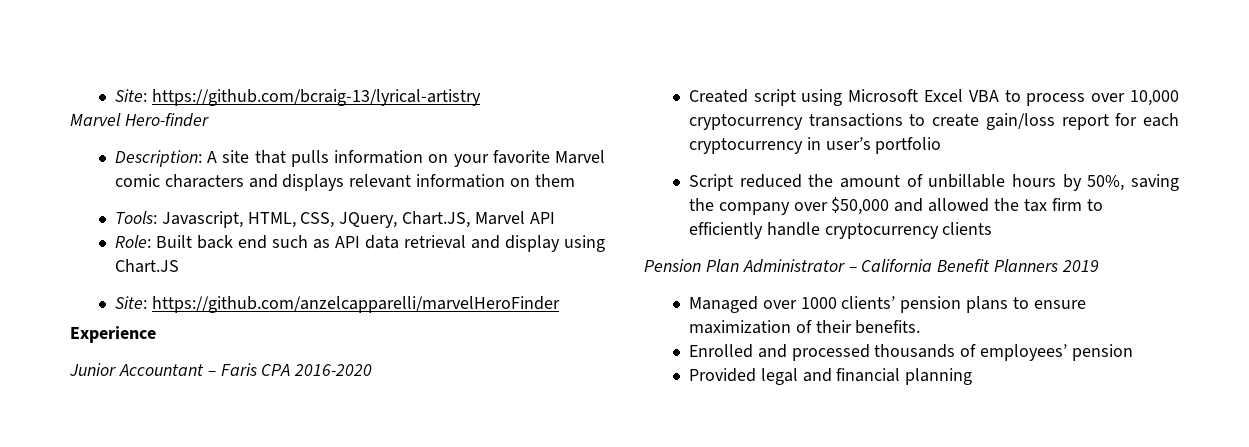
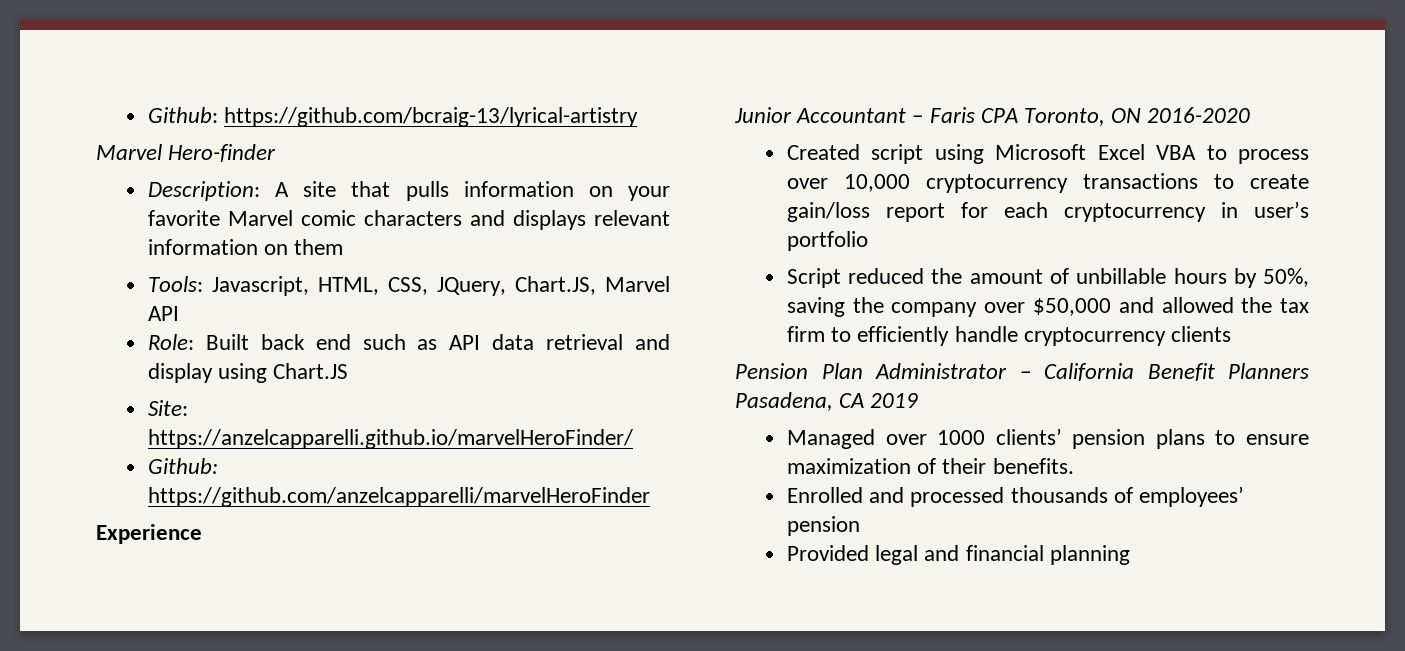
[114,89,147,102] Site: -> [147,107,218,123] Github:
(147, 302) none -> [147,429,633,449] [147,458,218,474] https://anzelcapparelli.github.io/marvelHeroFinder/ // Github:
(291, 370) none -> [1024,108,1142,126] Toronto, ON
(1059, 265) none -> [735,392,865,411] Pasadena, CA

